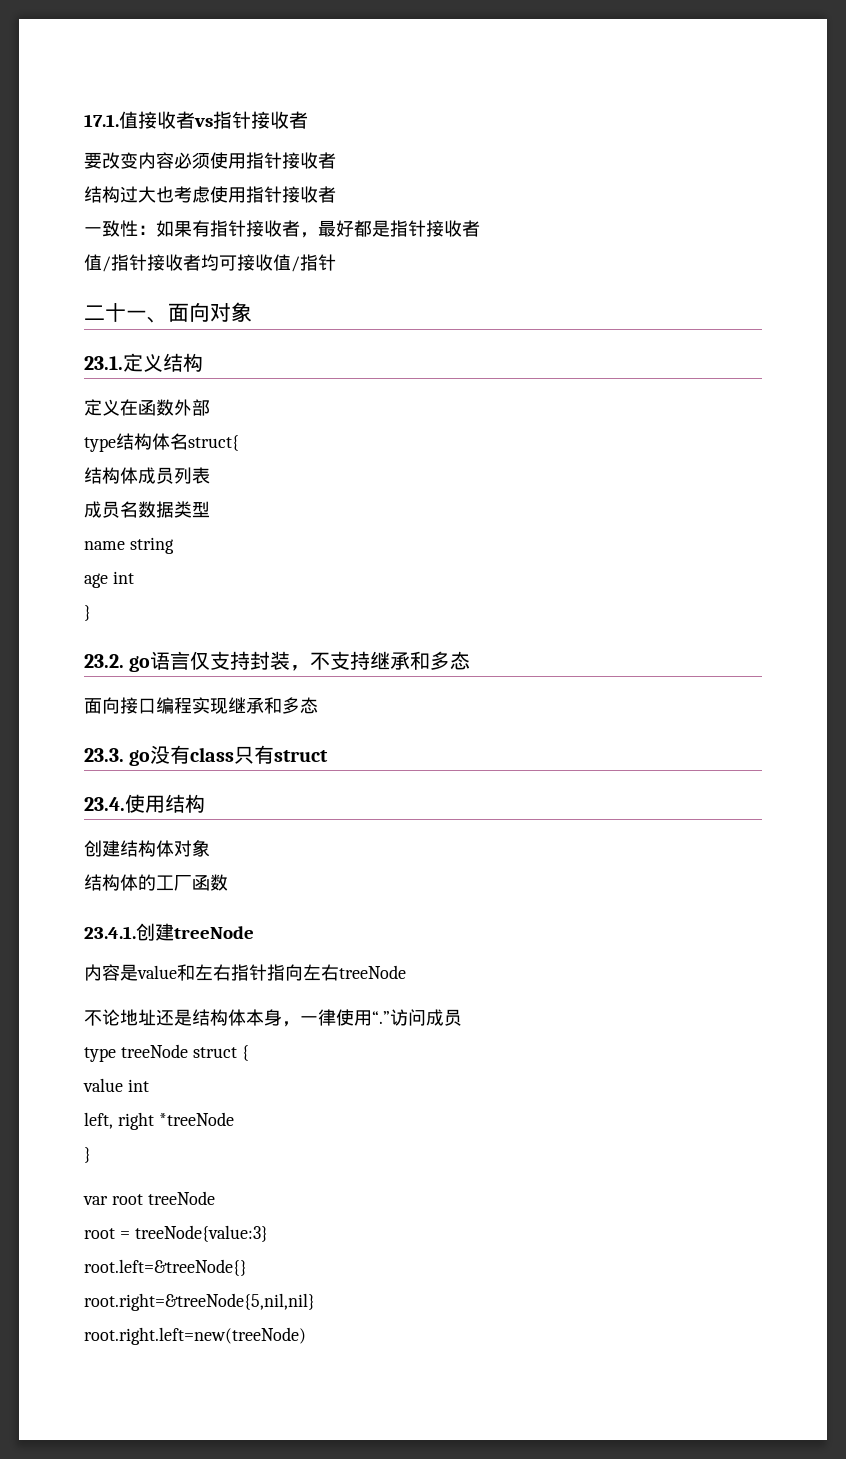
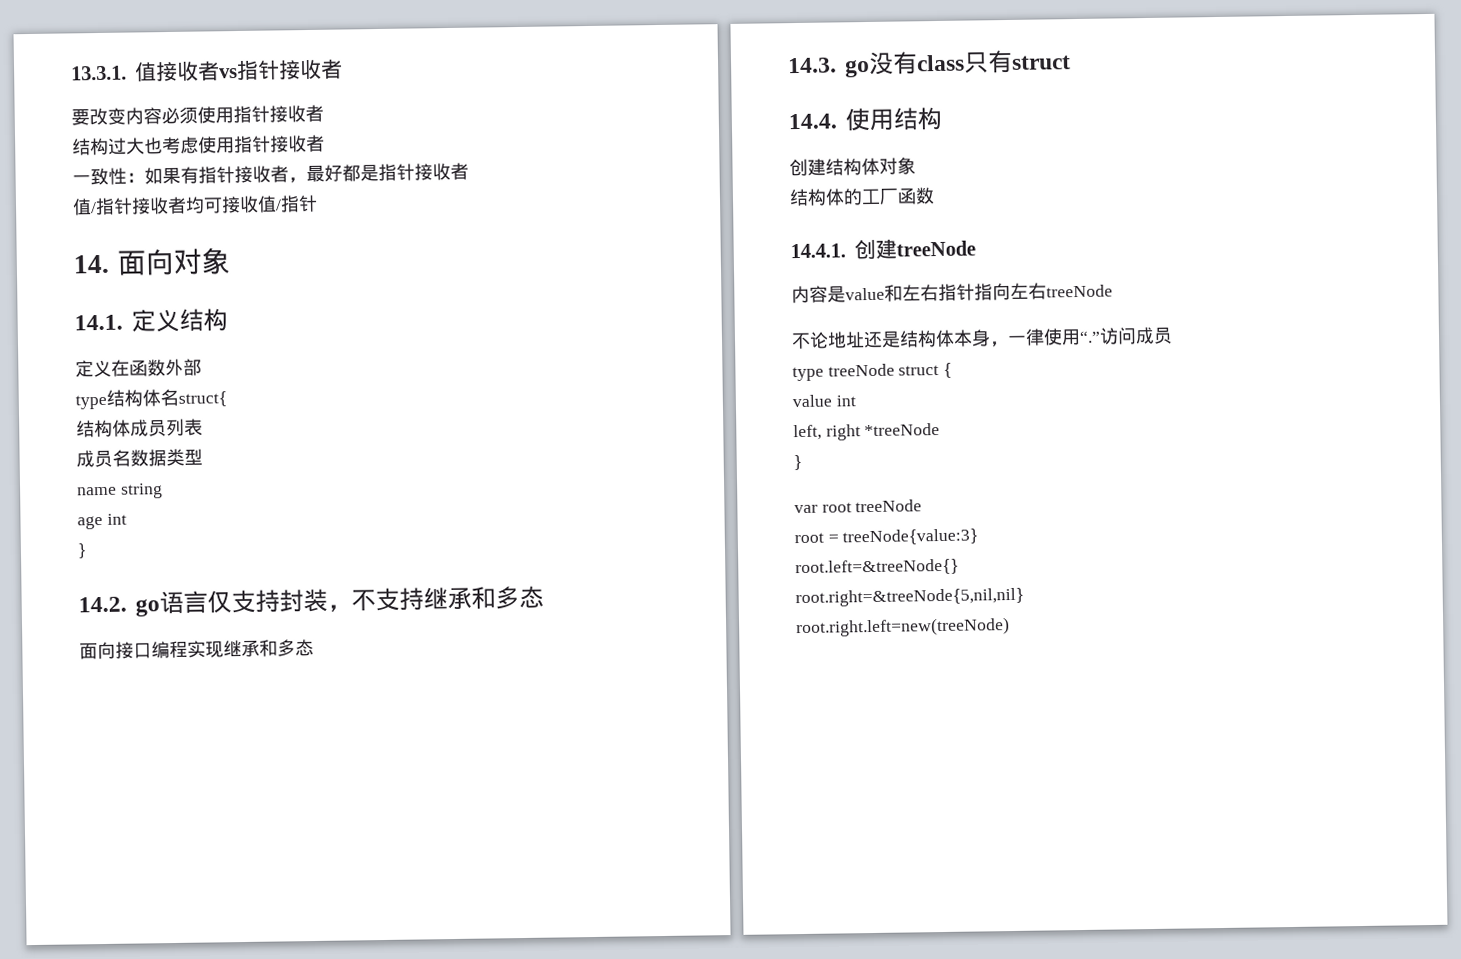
[84,114,119,127] 17.1. -> [71,65,127,81] 13.3.1.
[84,303,168,323] 二十一、 -> [73,254,109,274] 14.
[84,356,123,370] 23.1. -> [74,314,123,331] 14.1.
[84,654,124,668] 23.2. -> [78,596,127,613] 14.2.
[84,748,124,762] 23.3. -> [787,57,837,74] 14.3.
[84,797,125,811] 23.4. -> [788,113,837,130] 14.4.
[84,926,136,939] 23.4.1. -> [790,243,846,259] 14.4.1.

